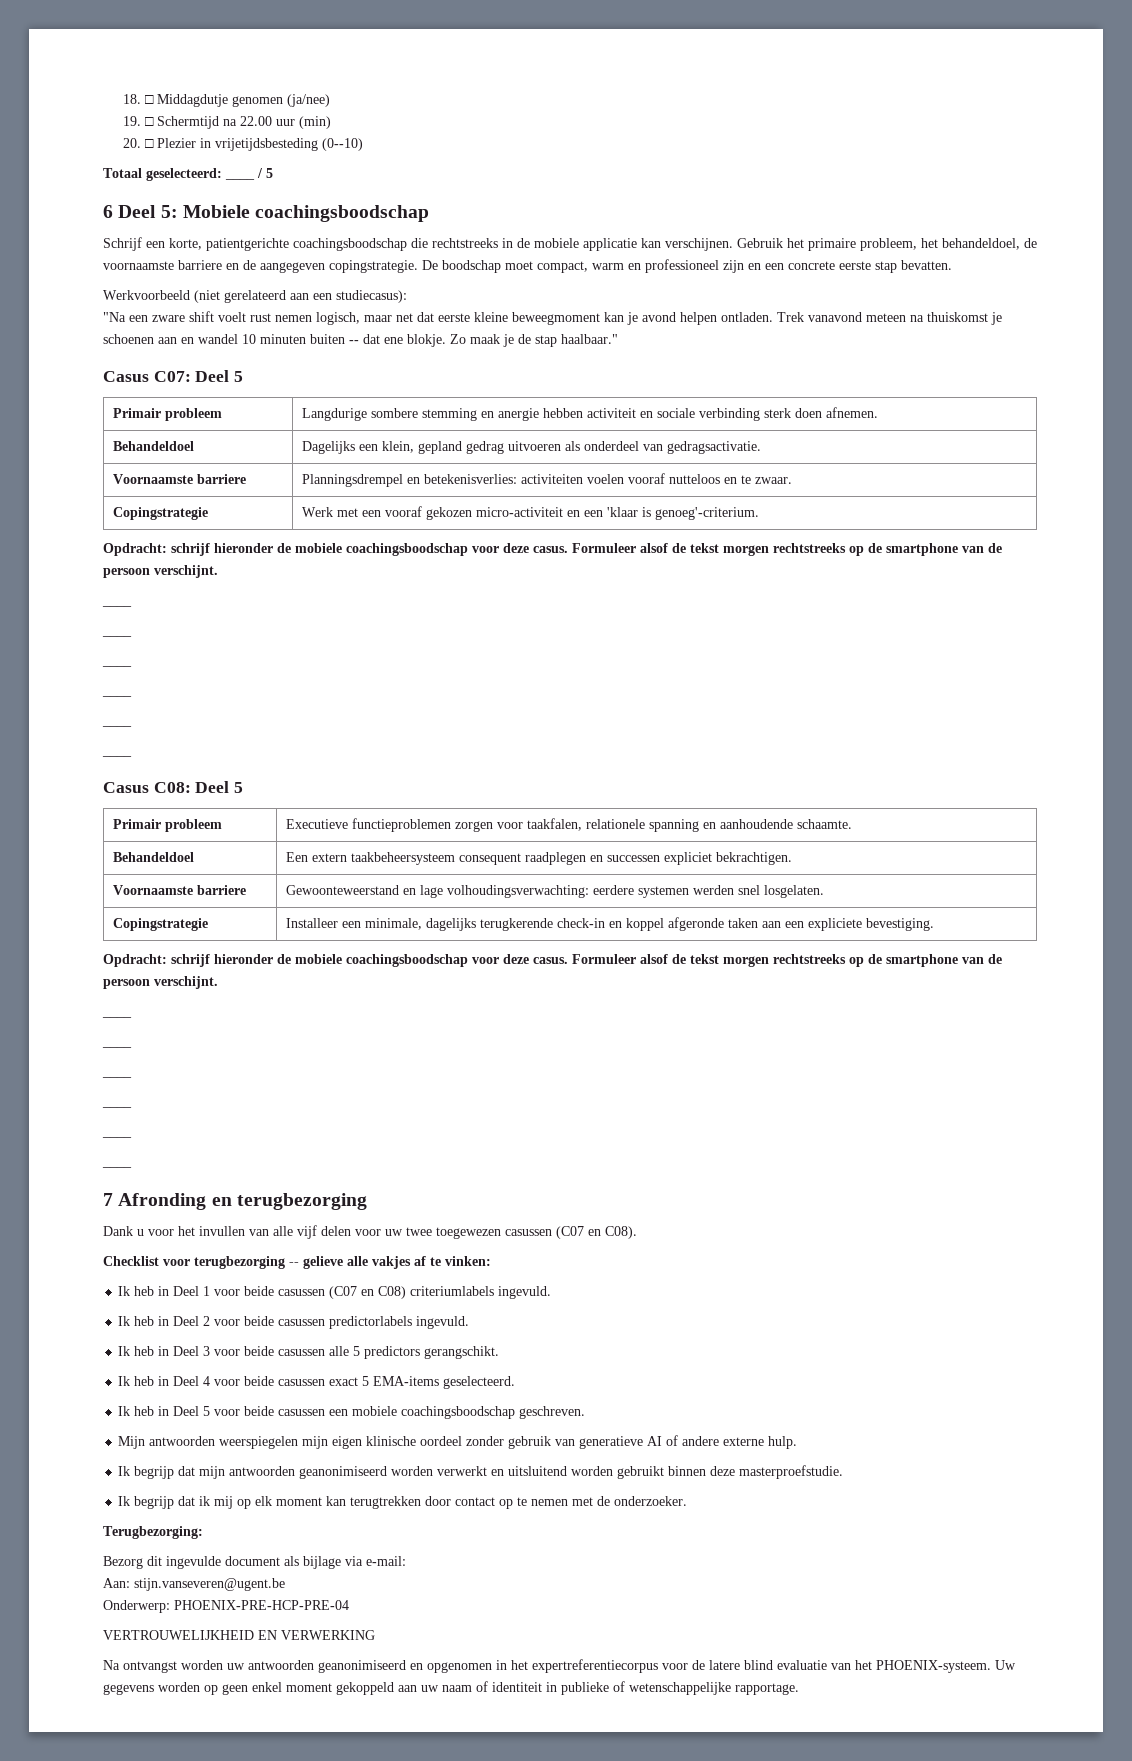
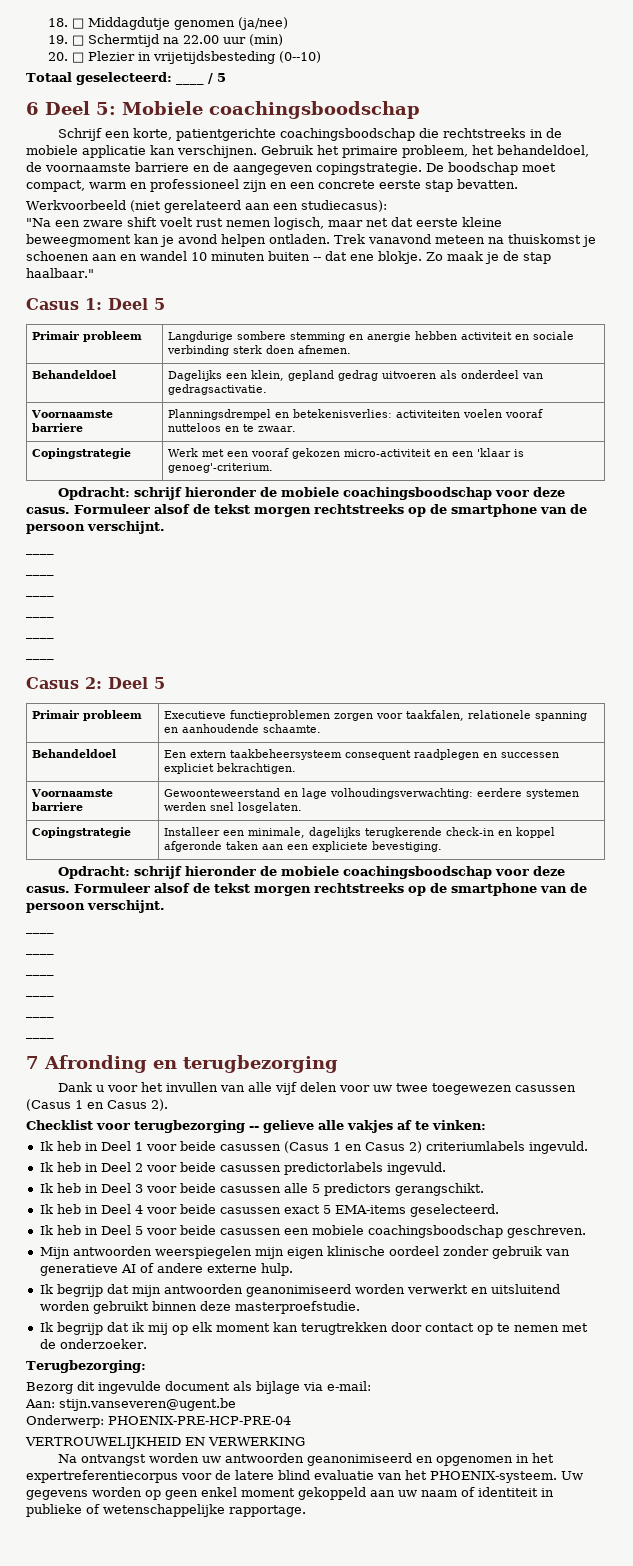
[153,371,191,382] C07: -> [85,298,102,310] 1:
[153,782,191,793] C08: -> [85,677,102,689] 2:
[556,1226,637,1239] (C07 en C08). -> [26,1099,168,1111] (Casus 1 en Casus 2).
[329,1286,407,1299] (C07 en C08) -> [283,1141,422,1153] (Casus 1 en Casus 2)

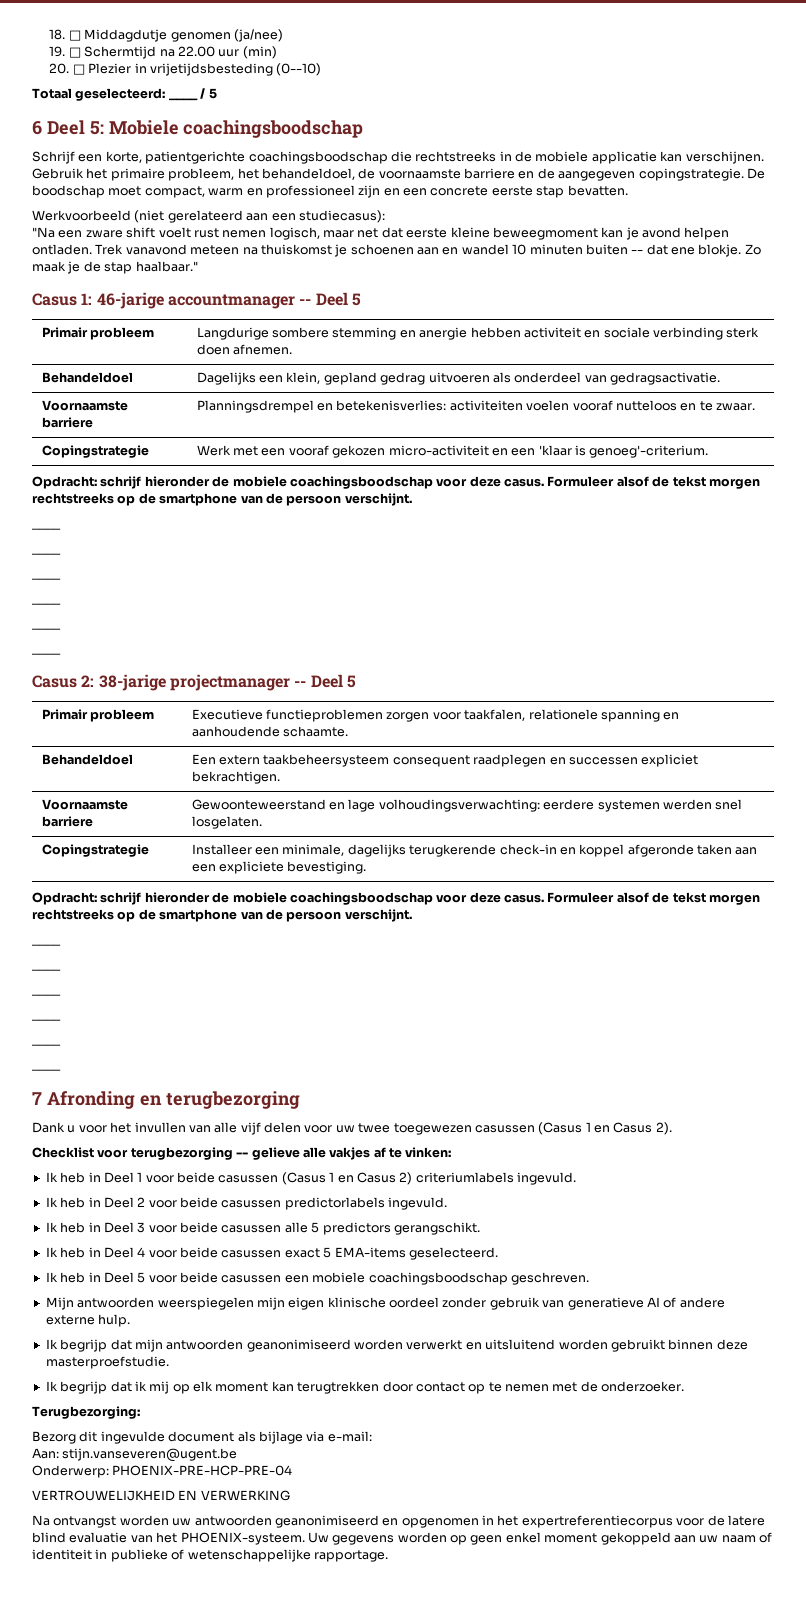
(102, 304) none -> [96,292,312,309] 46-jarige accountmanager --
(102, 683) none -> [98,674,307,691] 38-jarige projectmanager --

